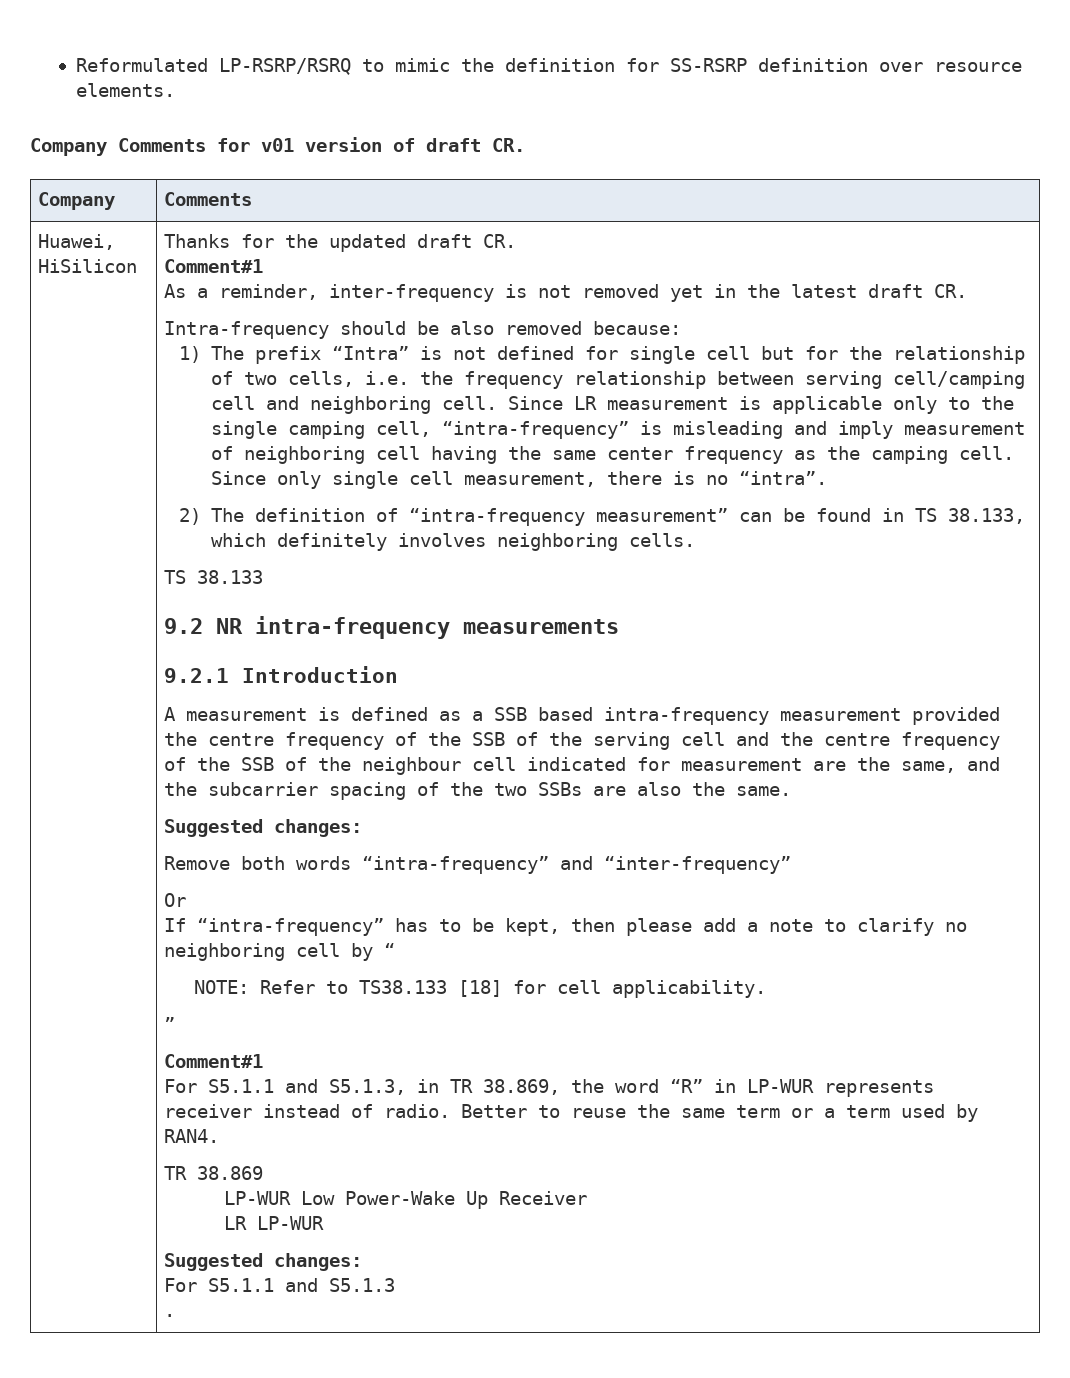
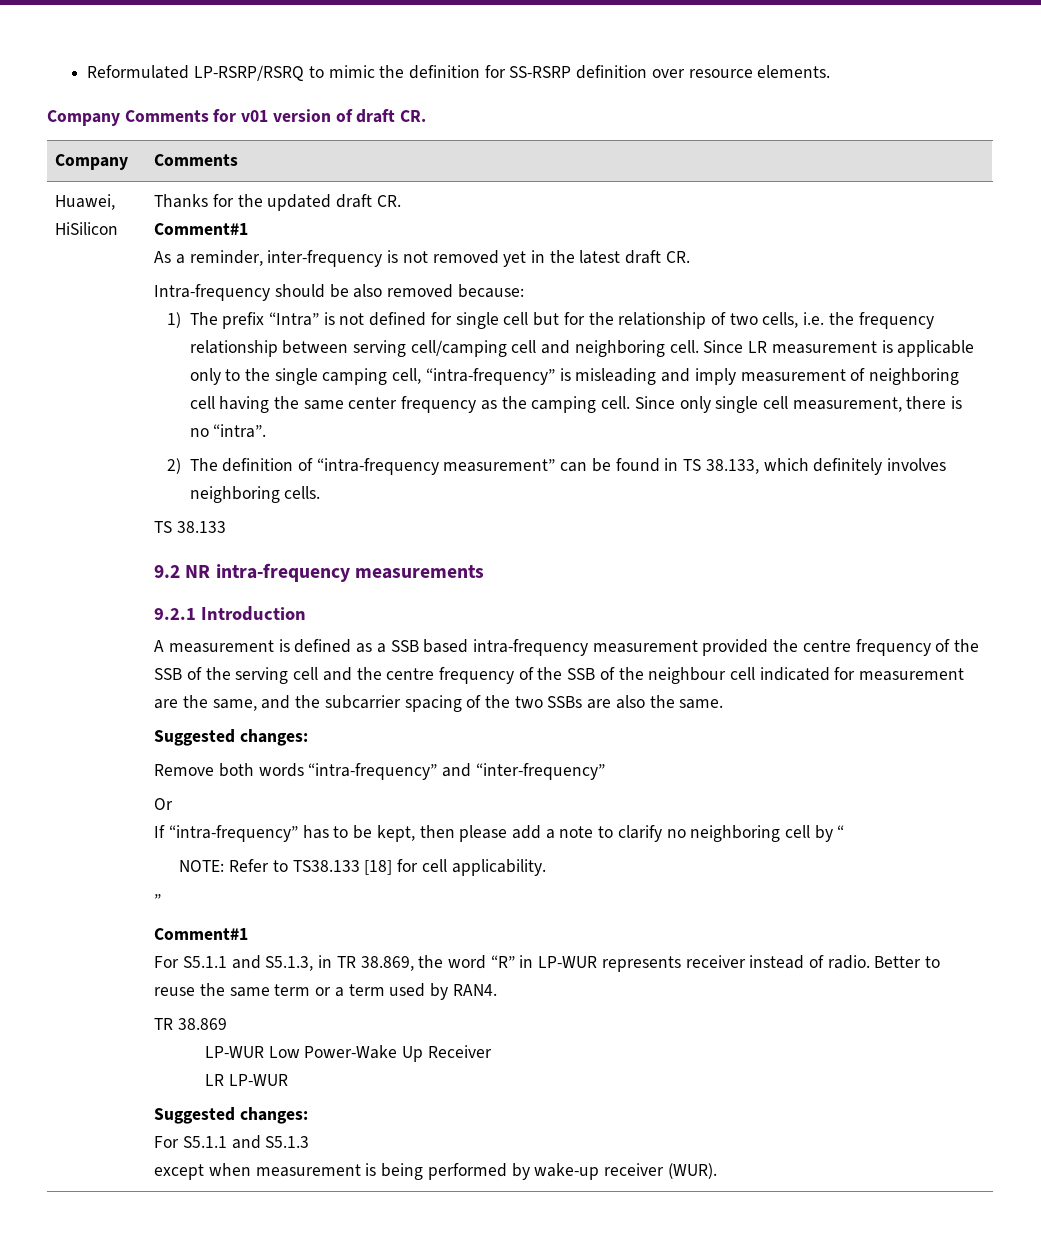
[164,1314,176,1317] . -> [154,1163,717,1180] except when measurement is being performed by wake-up receiver (WUR).

